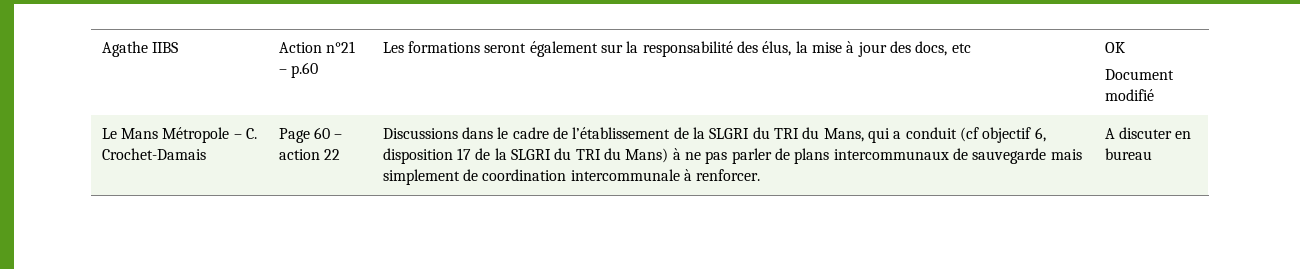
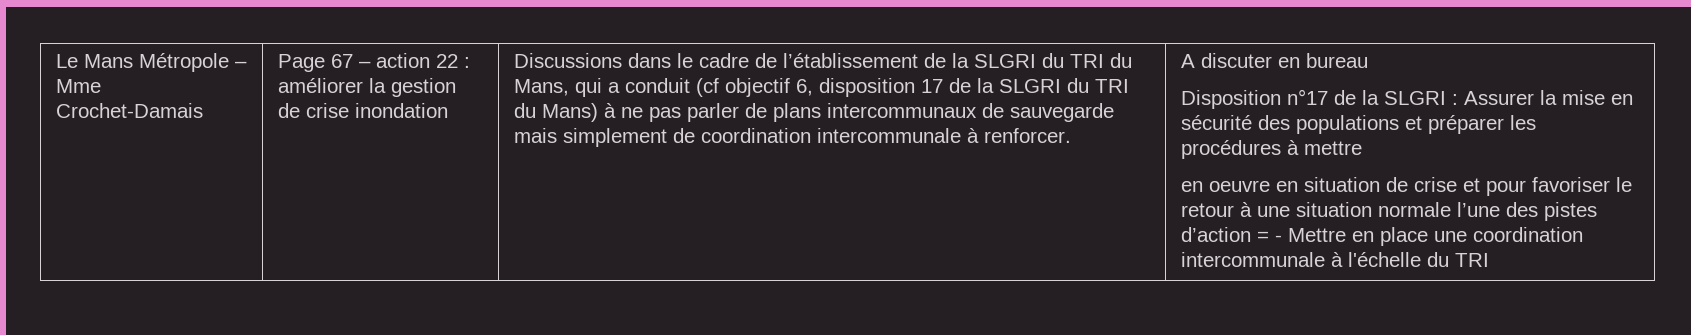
[101,41,179,57] [278,41,356,53] [278,62,319,78] [382,41,971,57] [1104,42,1125,53] [1104,69,1174,80] [1104,89,1154,101] Agathe IIBS | Action n°21 – p.60 | Les formations seront également sur la responsabilité des élus, la mise à jour des docs, etc | OK // Document modifié // -> (56, 61) none
[246,128,258,139] C. -> [56,79,102,93] Mme
[314,127,331,139] 60 -> [331,54,354,68] 67
(341, 154) none -> [464,57,471,68] [278,78,457,97] [278,103,449,118] : améliorer la gestion de crise inondation
(1152, 154) none -> [1181,89,1634,109] [1181,115,1537,134] [1181,140,1363,159] [1181,177,1633,196] [1181,202,1598,221] [1181,227,1584,246] [1181,252,1490,267] // Disposition n°17 de la SLGRI : Assurer la mise en sécurité des populations et préparer les procédures à mettre // en oeuvre en situation de crise et pour favoriser le retour à une situation normale l’une des pistes d’action = - Mettre en place une coordination intercommunale à l'échelle du TRI

